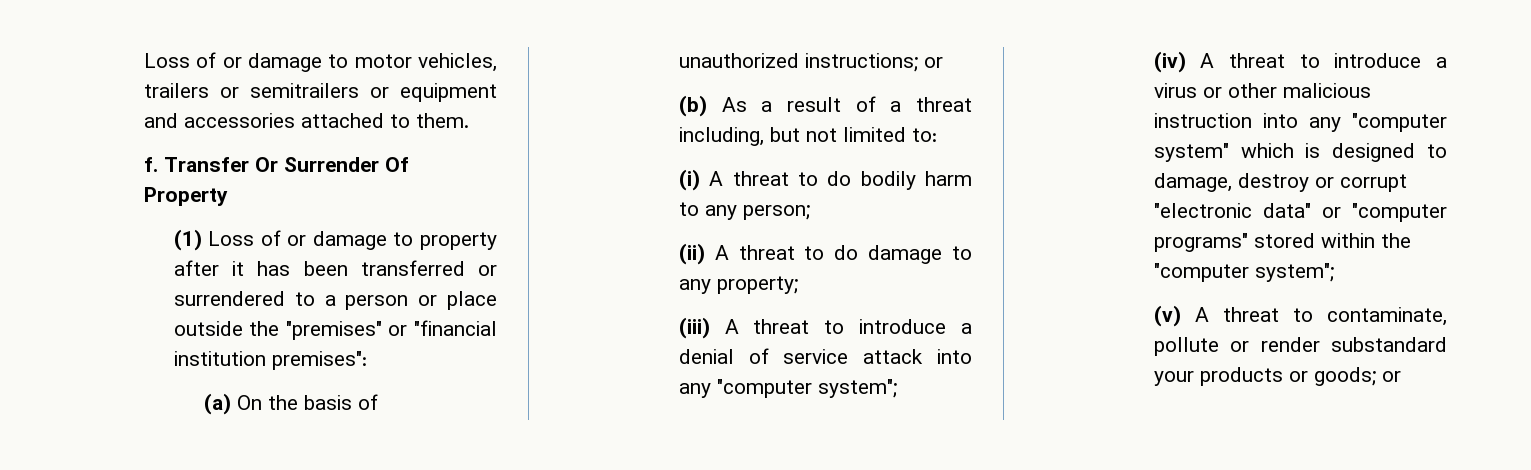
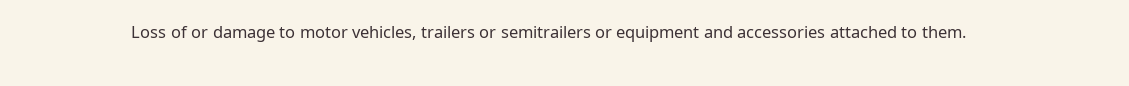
[143,157,409,172] [143,187,228,206] [173,229,497,251] [173,260,497,276] [173,291,498,310] [173,320,498,340] [173,351,367,370] [203,393,378,415] [678,53,943,72] [678,95,972,117] [678,127,937,146] [678,169,972,191] [678,202,810,220] [678,243,972,265] [678,276,798,294] [678,317,972,339] [678,348,972,364] [678,379,897,398] [1153,51,1447,73] [1153,83,1371,98] [1153,113,1447,132] [1153,143,1447,162] [1153,173,1407,192] [1153,203,1447,222] [1153,233,1411,252] [1153,263,1334,282] [1153,305,1447,327] [1153,337,1447,356] [1153,367,1401,386] // f. Transfer Or Surrender Of Property // (1) Loss of or damage to property after it has been transferred or surrendered to a person or place outside the "premises" or "financial institution premises": // (a) On the basis of unauthorized instructions; or // (b) As a result of a threat including, but not limited to: // (i) A threat to do bodily harm to any person; // (ii) A threat to do damage to any property; // (iii) A threat to introduce a denial of service attack into any "computer system"; // (iv) A threat to introduce a virus or other malicious instruction into any "computer system" which is designed to damage, destroy or corrupt "electronic data" or "computer programs" stored within the "computer system"; // (v) A threat to contaminate, pollute or render substandard your products or goods; or -> (966, 32) none

